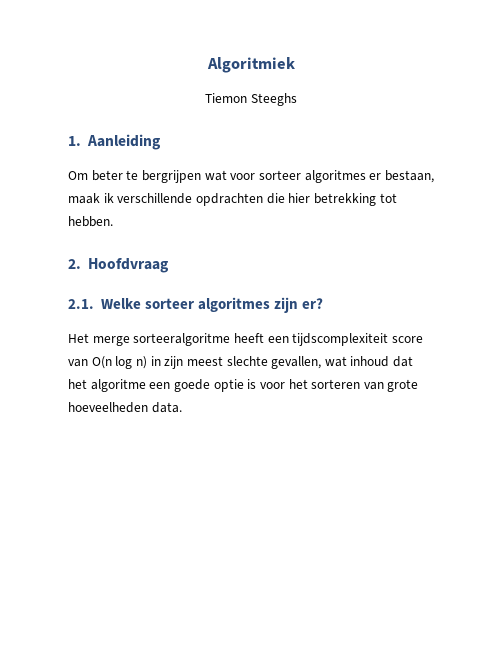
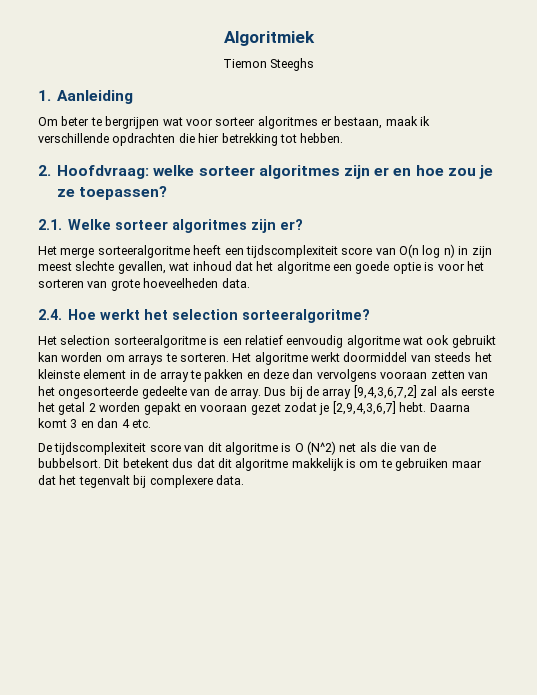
[87,258,169,273] Hoofdvraag -> [57,165,493,179] [57,186,168,200] Hoofdvraag: welke sorteer algoritmes zijn er en hoe zou je ze toepassen?
(182, 407) none -> [38,309,371,323] [38,335,496,348] [38,352,492,365] [38,369,488,382] [38,385,494,399] [38,401,470,415] [38,418,151,428] [38,441,436,455] [38,458,482,471] [38,475,244,488] // 2.4. Hoe werkt het selection sorteeralgoritme? // Het selection sorteeralgoritme is een relatief eenvoudig algoritme wat ook gebruikt kan worden om arrays te sorteren. Het algoritme werkt doormiddel van steeds het kleinste element in de array te pakken en deze dan vervolgens vooraan zetten van het ongesorteerde gedeelte van de array. Dus bij de array [9,4,3,6,7,2] zal als eerste het getal 2 worden gepakt en vooraan gezet zodat je [2,9,4,3,6,7] hebt. Daarna komt 3 en dan 4 etc. // De tijdscomplexiteit score van dit algoritme is O (N^2) net als die van de bubbelsort. Dit betekent dus dat dit algoritme makkelijk is om te gebruiken maar dat het tegenvalt bij complexere data.

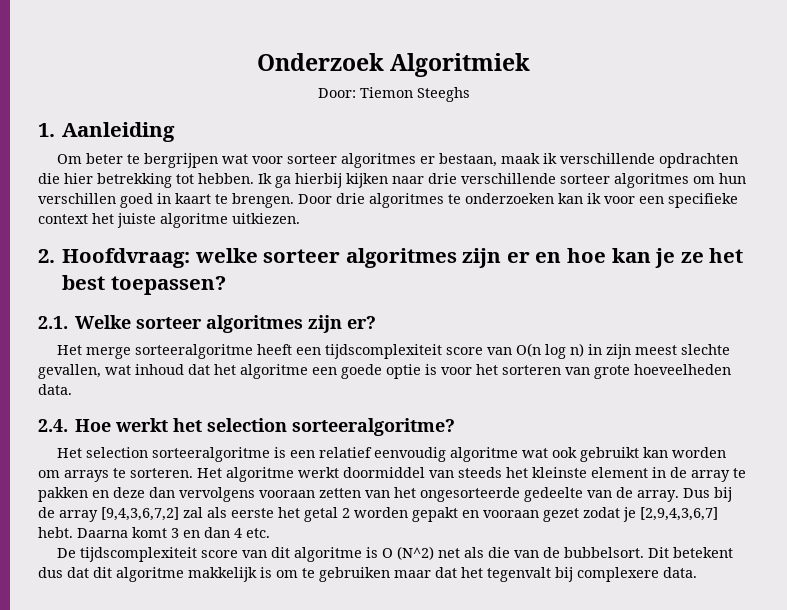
(223, 38) none -> [256,53,384,71] Onderzoek
(315, 38) none -> [317,88,356,98] Door:
(344, 138) none -> [258,173,746,188] [38,193,738,208] [38,213,300,228] Ik ga hierbij kijken naar drie verschillende sorteer algoritmes om hun verschillen goed in kaart te brengen. Door drie algoritmes te onderzoeken kan ik voor een specifieke context het juiste algoritme uitkiezen.
[447,168,476,176] zou -> [611,248,651,263] kan
(76, 193) none -> [709,248,744,263] [62,275,106,290] het best

